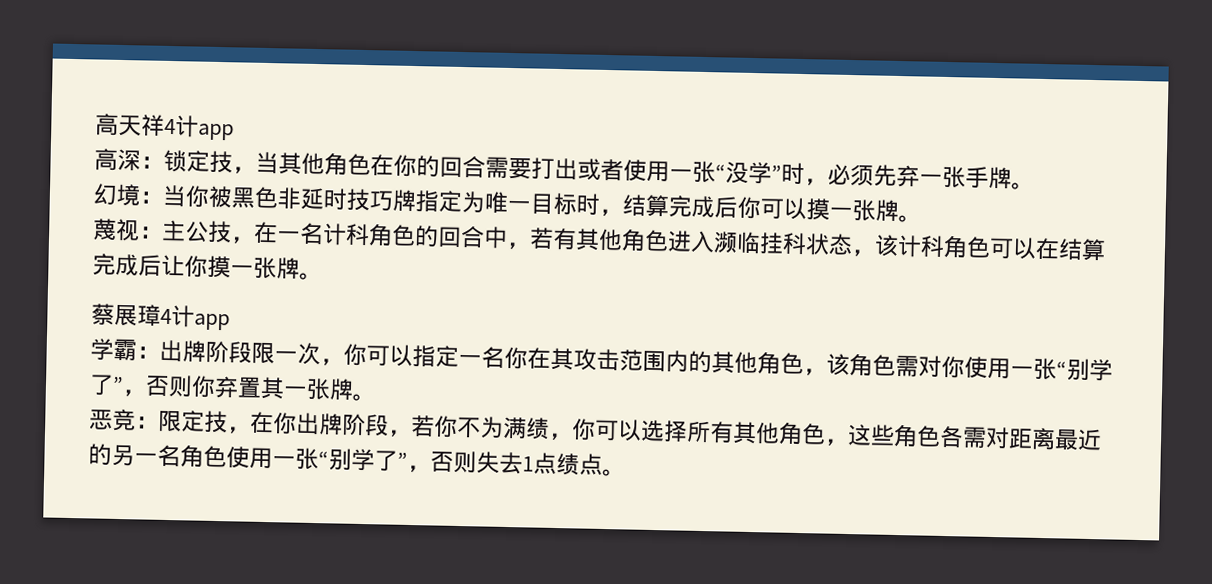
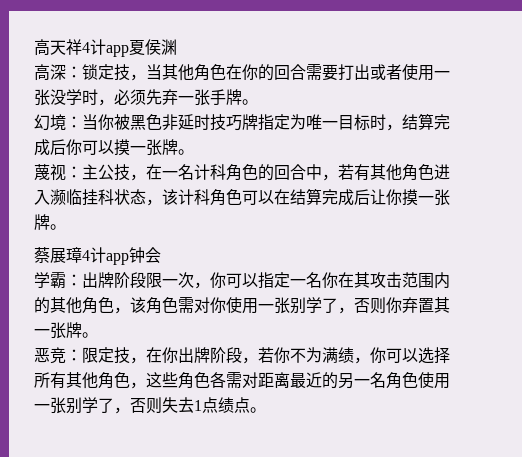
(234, 132) none -> [129,39,177,55] 夏侯渊
[715,161,782,185] “没学” -> [50,89,82,105] 没学
(230, 322) none -> [129,247,161,263] 钟会
[1056,358,1113,382] [89,374,124,396] “别学了” -> [290,297,338,314] 别学了
[318,448,408,472] “别学了” -> [66,397,114,414] 别学了

